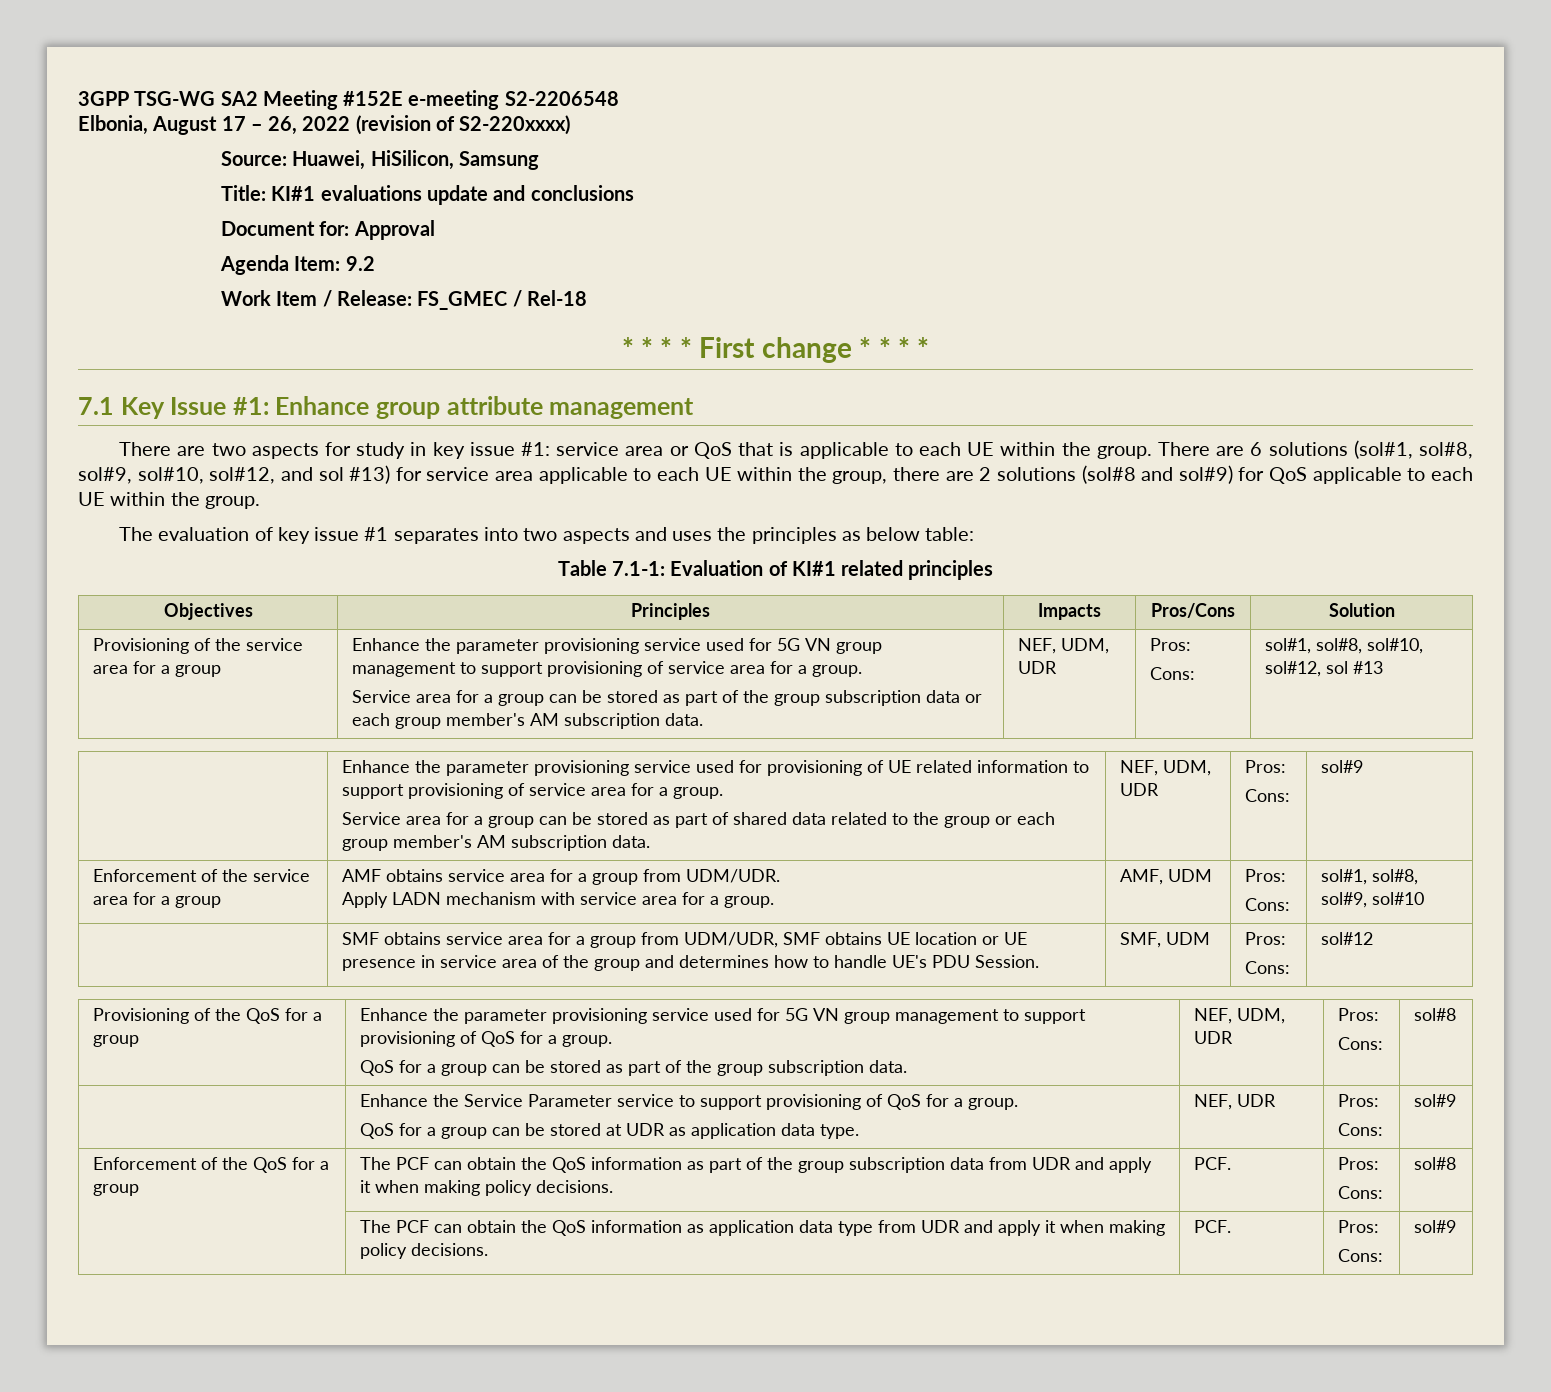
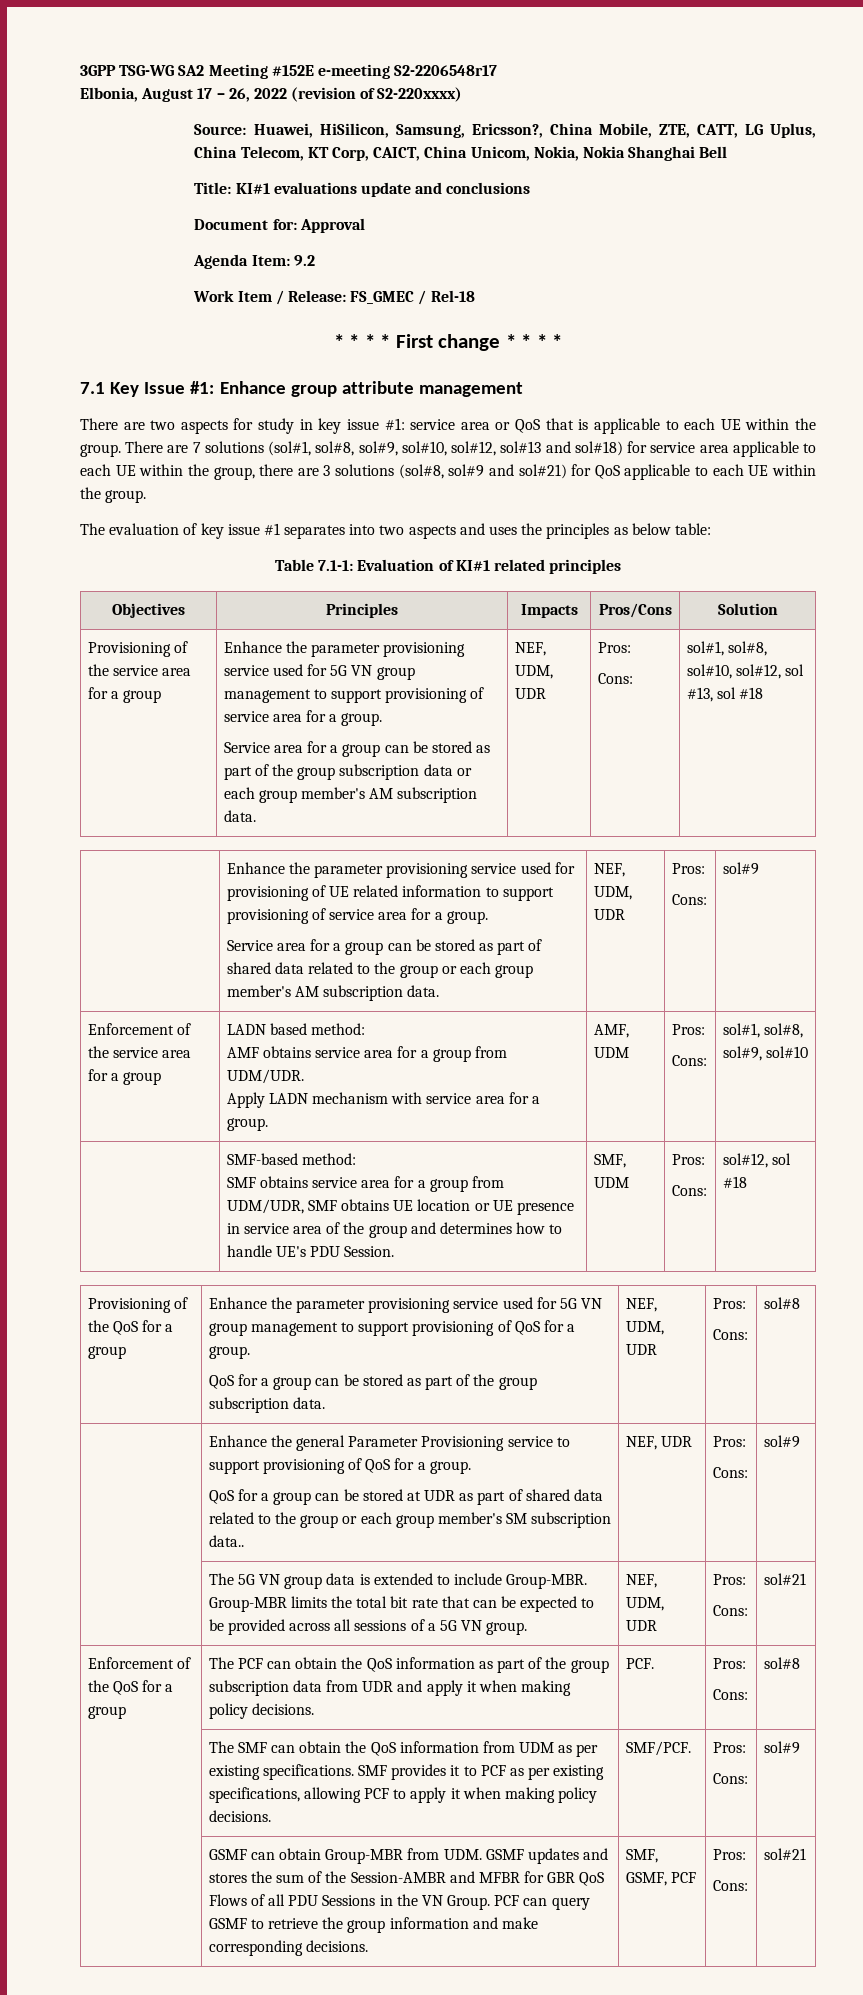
[504,91,619,106] S2-2206548 -> [394,65,498,76] S2-2206548r17
[458,151,539,170] Samsung -> [395,123,816,138] [194,146,728,161] Samsung, Ericsson?, China Mobile, ZTE, CATT, LG Uplus, China Telecom, KT Corp, CAICT, China Unicom, Nokia, Nokia Shanghai Bell
[1250,442,1263,456] 6 -> [192,442,201,453] 7
[280,465,391,484] and sol #13) -> [500,441,623,456] sol#13 and sol#18)
[979,465,1233,484] 2 solutions (sol#8 and sol#9) -> [323,464,567,479] 3 solutions (sol#8, sol#9 and sol#21)
[1352,661,1383,674] #13 -> [686,687,763,702] #13, sol #18
(221, 902) none -> [226,1023,365,1035] LADN based method: //
(1424, 898) none -> [226,1153,356,1165] SMF-based method: //
[1320,932,1373,945] sol#12 -> [722,1153,791,1168] [722,1176,747,1188] sol#12, sol #18
[463,1094,612,1107] Service Parameter -> [295,1435,505,1451] general Parameter Provisioning
[690,1123,859,1139] application data type. -> [477,1489,604,1505] [208,1512,612,1528] [208,1535,244,1547] part of shared data related to the group or each group member's SM subscription data..
(1456, 1100) none -> [208,1573,588,1589] [208,1596,595,1612] [208,1619,528,1635] [625,1574,657,1588] [625,1597,664,1611] [625,1620,657,1631] [712,1574,746,1585] [712,1605,748,1616] [763,1573,806,1585] // | The 5G VN group data is extended to include Group-MBR. Group-MBR limits the total bit rate that can be expected to be provided across all sessions of a 5G VN group. | NEF, UDM, UDR | Pros: // Cons: | sol#21
[395,1220,1165,1236] [359,1243,488,1259] [1193,1220,1231,1233] [1337,1220,1379,1233] [1337,1249,1383,1262] [1413,1220,1456,1233] PCF can obtain the QoS information as application data type from UDR and apply it when making policy decisions. | PCF. | Pros: // Cons: | sol#9 -> [237,1741,599,1757] [208,1764,605,1780] [208,1787,598,1803] [208,1810,271,1822] [625,1741,691,1756] [712,1742,746,1753] [712,1773,748,1784] [763,1741,800,1754] [208,1848,609,1864] [208,1871,605,1886] [208,1894,590,1910] [208,1917,538,1933] [208,1940,368,1956] [625,1849,658,1863] [625,1872,696,1886] [712,1849,746,1860] [712,1880,748,1891] [763,1848,806,1860] SMF can obtain the QoS information from UDM as per existing specifications. SMF provides it to PCF as per existing specifications, allowing PCF to apply it when making policy decisions. | SMF/PCF. | Pros: // Cons: | sol#9 // | GSMF can obtain Group-MBR from UDM. GSMF updates and stores the sum of the Session-AMBR and MFBR for GBR QoS Flows of all PDU Sessions in the VN Group. PCF can query GSMF to retrieve the group information and make corresponding decisions. | SMF, GSMF, PCF | Pros: // Cons: | sol#21

